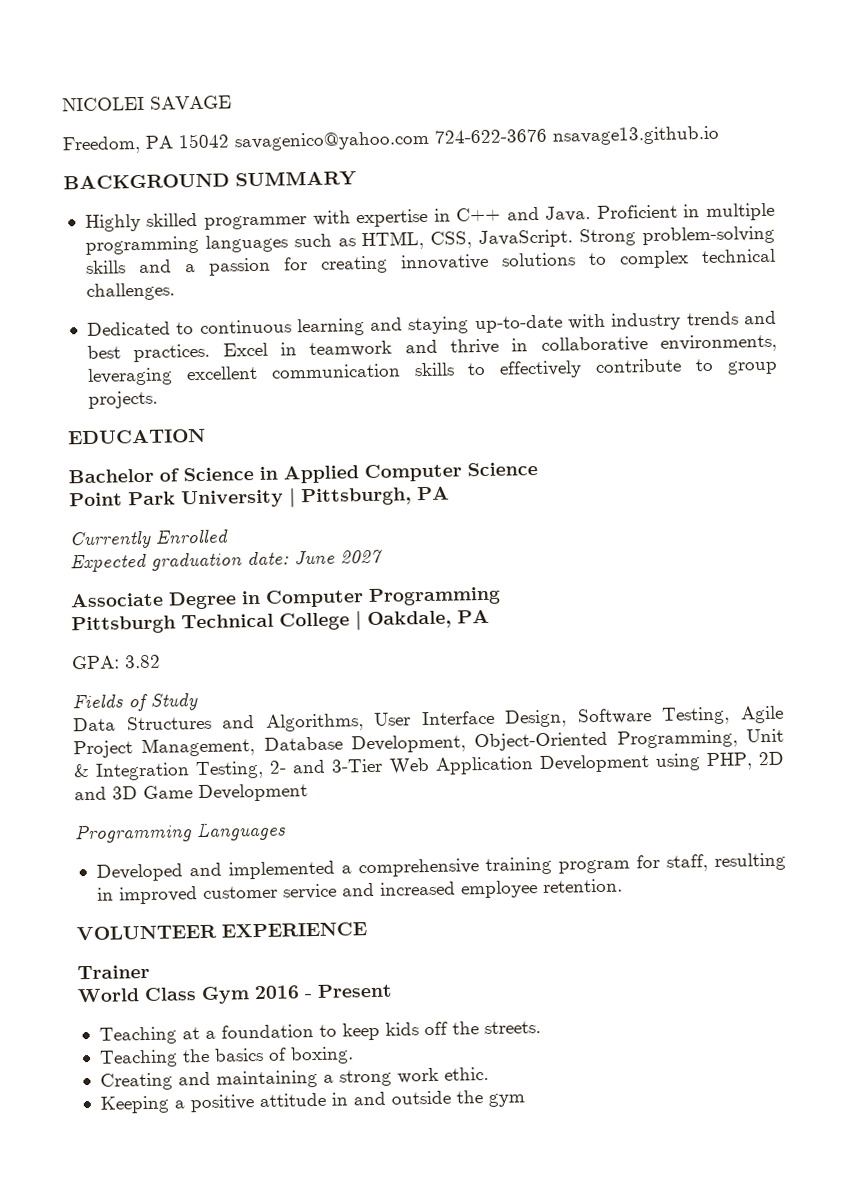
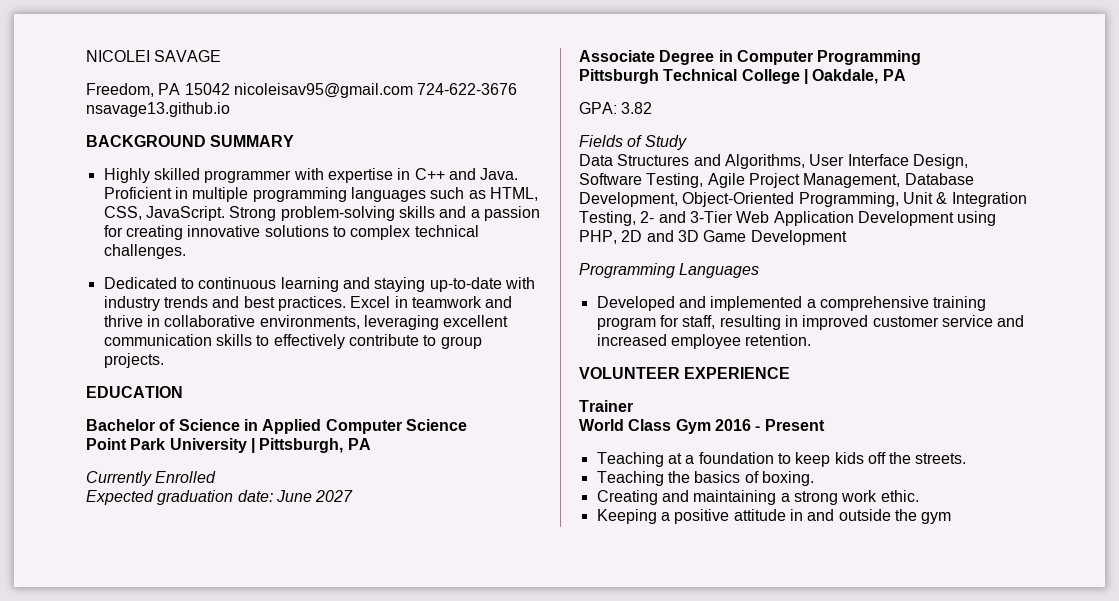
[234,130,430,152] savagenico@yahoo.com -> [233,83,413,98] nicoleisav95@gmail.com

